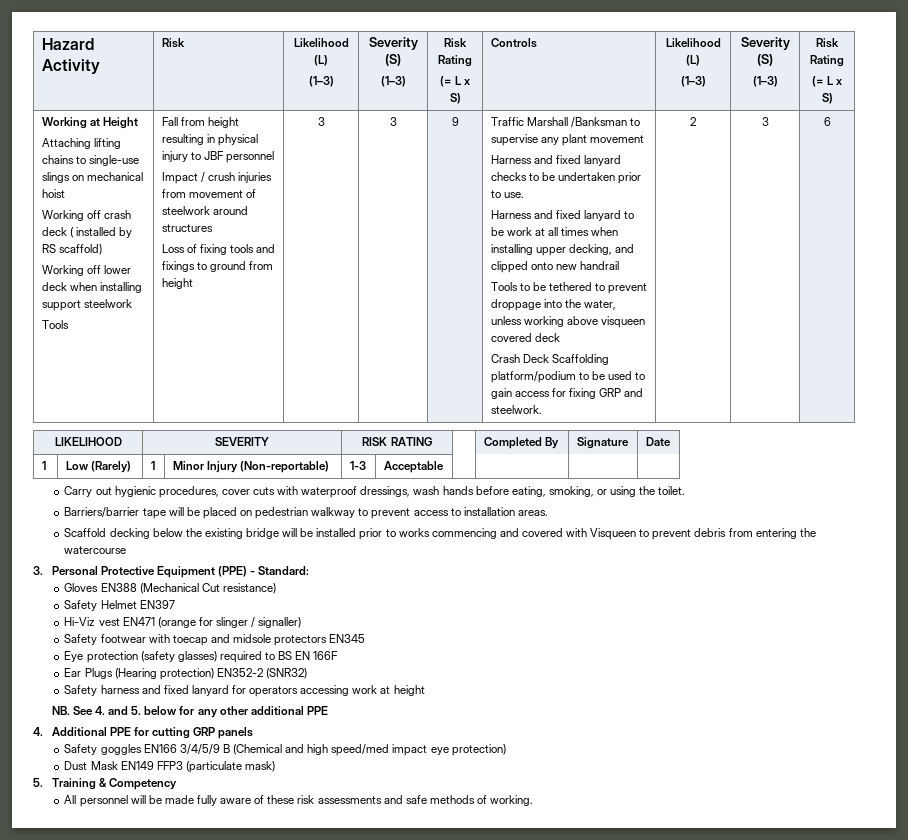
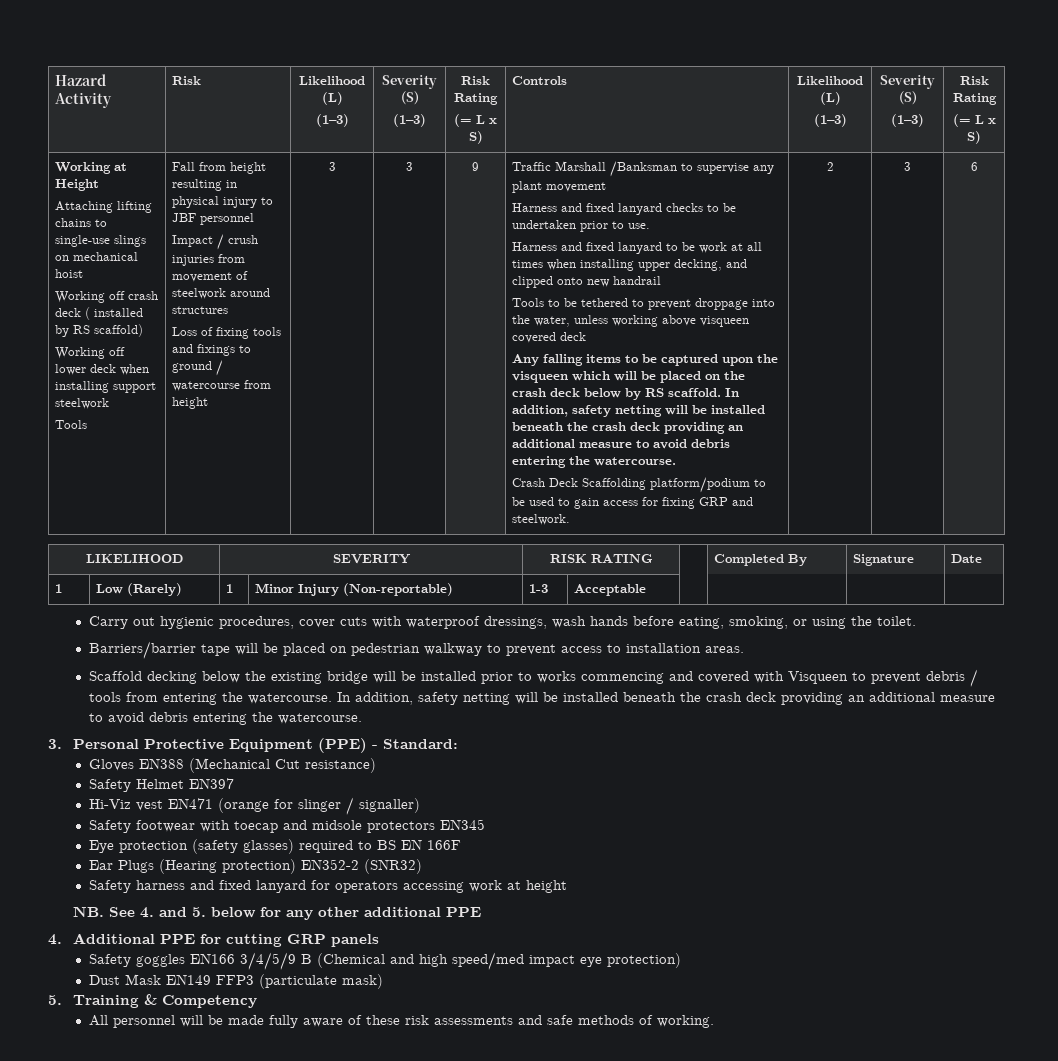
(246, 266) none -> [216,360,224,376] [172,381,241,391] / watercourse
(560, 337) none -> [512,354,779,366] [512,371,746,383] [512,388,740,400] [512,405,766,417] [512,422,744,434] [512,439,731,449] [512,456,677,468] // Any falling items to be captured upon the visqueen which will be placed on the crash deck below by RS scaffold. In addition, safety netting will be installed beneath the crash deck providing an additional measure to avoid debris entering the watercourse.
(727, 532) none -> [969,669,978,687] [88,692,121,702] / tools
[64,546,127,554] watercourse -> [247,692,995,705] [88,712,362,725] watercourse. In addition, safety netting will be installed beneath the crash deck providing an additional measure to avoid debris entering the watercourse.

